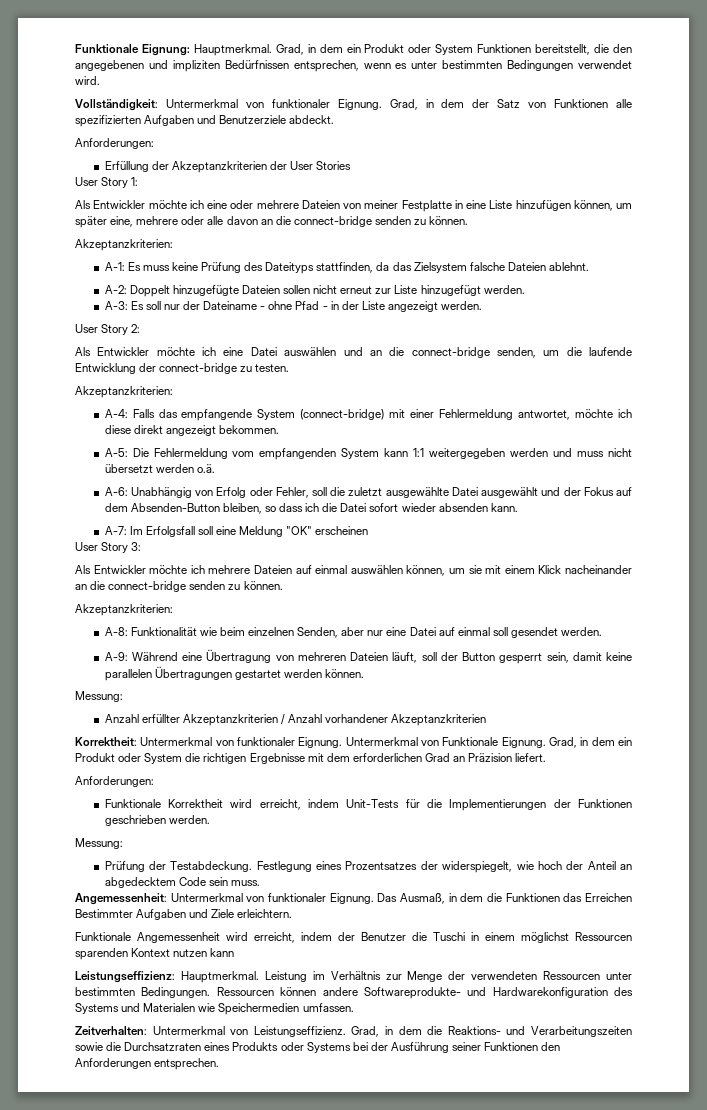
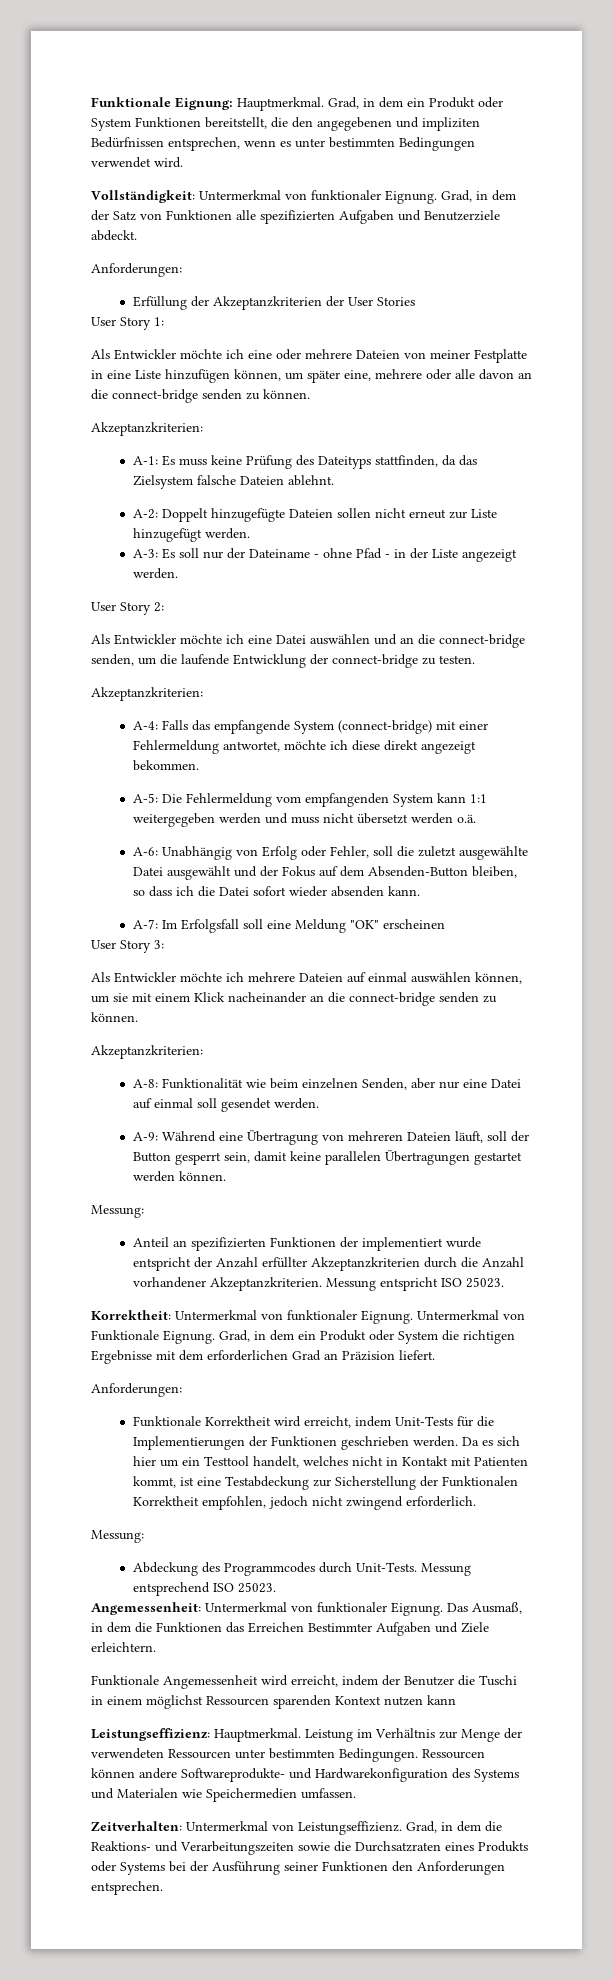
[104,714,487,726] Anzahl erfüllter Akzeptanzkriterien / Anzahl vorhandener Akzeptanzkriterien -> [132,1237,481,1251] [132,1257,524,1271] [132,1277,504,1291] Anteil an spezifizierten Funktionen der implementiert wurde entspricht der Anzahl erfüllter Akzeptanzkriterien durch die Anzahl vorhandener Akzeptanzkriterien. Messung entspricht ISO 25023.
[75,838,123,849] [104,861,632,873] [104,877,260,888] // Messung: // Prüfung der Testabdeckung. Festlegung eines Prozentsatzes der widerspiegelt, wie hoch der Anteil an abgedecktem Code sein muss. -> [461,1436,520,1446] [132,1456,528,1468] [132,1476,518,1490] [132,1496,476,1510] [91,1530,144,1543] [132,1562,471,1576] [132,1582,276,1596] Da es sich hier um ein Testtool handelt, welches nicht in Kontakt mit Patienten kommt, ist eine Testabdeckung zur Sicherstellung der Funktionalen Korrektheit empfohlen, jedoch nicht zwingend erforderlich. // Messung: // Abdeckung des Programmcodes durch Unit-Tests. Messung entsprechend ISO 25023.

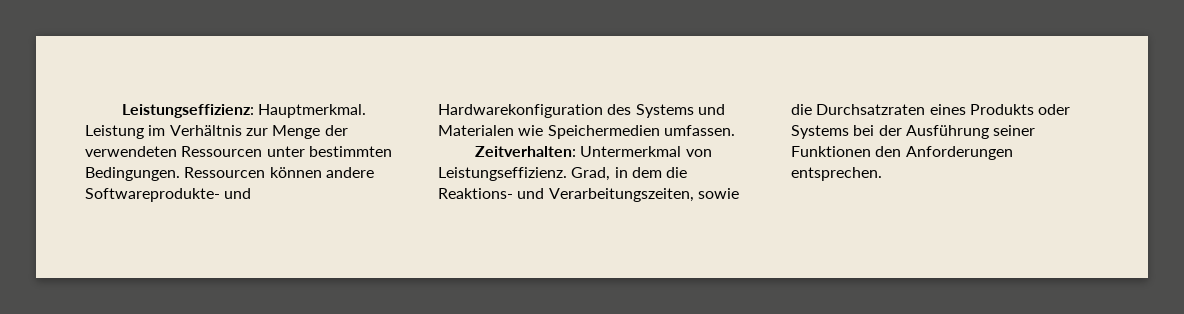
[91,97,503,111] [91,117,480,131] [91,137,475,151] [91,157,183,168] [91,190,516,204] [91,210,500,224] [91,230,137,241] [91,263,182,277] [132,296,415,310] [91,317,164,330] [91,349,527,363] [91,369,532,383] [91,389,310,403] [91,422,203,436] [132,455,477,469] [132,475,334,489] [132,508,497,522] [132,528,250,542] [132,548,517,562] [132,568,178,579] [91,602,164,615] [91,634,525,648] [91,654,475,668] [91,687,203,701] [132,720,488,734] [132,740,476,754] [132,760,199,771] [132,793,487,807] [132,813,476,827] [132,846,528,860] [132,866,517,880] [132,886,420,897] [132,919,445,933] [91,940,164,953] [91,972,522,984] [91,992,497,1006] [91,1012,138,1022] [91,1045,203,1059] [132,1078,521,1090] [132,1098,319,1112] [132,1130,529,1145] [132,1150,522,1165] [132,1171,226,1182] [91,1205,144,1218] [132,1237,481,1251] [132,1257,524,1271] [132,1277,504,1291] [91,1310,525,1324] [91,1330,515,1344] [91,1350,435,1364] [91,1383,182,1397] [132,1416,494,1428] [132,1436,520,1450] [132,1456,528,1468] [132,1476,518,1490] [132,1496,476,1510] [91,1530,144,1543] [132,1562,471,1576] [132,1582,276,1596] [91,1602,522,1616] [91,1622,489,1636] [91,1642,156,1652] [91,1675,517,1689] [91,1695,456,1709] Funktionale Eignung: Hauptmerkmal. Grad, in dem ein Produkt oder System Funktionen bereitstellt, die den angegebenen und impliziten Bedürfnissen entsprechen, wenn es unter bestimmten Bedingungen verwendet wird. // Vollständigkeit: Untermerkmal von funktionaler Eignung. Grad, in dem der Satz von Funktionen alle spezifizierten Aufgaben und Benutzerziele abdeckt. // Anforderungen: // Erfüllung der Akzeptanzkriterien der User Stories // User Story 1: // Als Entwickler möchte ich eine oder mehrere Dateien von meiner Festplatte in eine Liste hinzufügen können, um später eine, mehrere oder alle davon an die connect-bridge senden zu können. // Akzeptanzkriterien: // A-1: Es muss keine Prüfung des Dateityps stattfinden, da das Zielsystem falsche Dateien ablehnt. // A-2: Doppelt hinzugefügte Dateien sollen nicht erneut zur Liste hinzugefügt werden. // A-3: Es soll nur der Dateiname - ohne Pfad - in der Liste angezeigt werden. // User Story 2: // Als Entwickler möchte ich eine Datei auswählen und an die connect-bridge senden, um die laufende Entwicklung der connect-bridge zu testen. // Akzeptanzkriterien: // A-4: Falls das empfangende System (connect-bridge) mit einer Fehlermeldung antwortet, möchte ich diese direkt angezeigt bekommen. // A-5: Die Fehlermeldung vom empfangenden System kann 1:1 weitergegeben werden und muss nicht übersetzt werden o.ä. // A-6: Unabhängig von Erfolg oder Fehler, soll die zuletzt ausgewählte Datei ausgewählt und der Fokus auf dem Absenden-Button bleiben, so dass ich die Datei sofort wieder absenden kann. // A-7: Im Erfolgsfall soll eine Meldung "OK" erscheinen // User Story 3: // Als Entwickler möchte ich mehrere Dateien auf einmal auswählen können, um sie mit einem Klick nacheinander an die connect-bridge senden zu können. // Akzeptanzkriterien: // A-8: Funktionalität wie beim einzelnen Senden, aber nur eine Datei auf einmal soll gesendet werden. // A-9: Während eine Übertragung von mehreren Dateien läuft, soll der Button gesperrt sein, damit keine parallelen Übertragungen gestartet werden können. // Messung: // Anteil an spezifizierten Funktionen der implementiert wurde entspricht der Anzahl erfüllter Akzeptanzkriterien durch die Anzahl vorhandener Akzeptanzkriterien. Messung entspricht ISO 25023. // Korrektheit: Untermerkmal von funktionaler Eignung. Untermerkmal von Funktionale Eignung. Grad, in dem ein Produkt oder System die richtigen Ergebnisse mit dem erforderlichen Grad an Präzision liefert. // Anforderungen: // Funktionale Korrektheit wird erreicht, indem Unit-Tests für die Implementierungen der Funktionen geschrieben werden. Da es sich hier um ein Testtool handelt, welches nicht in Kontakt mit Patienten kommt, ist eine Testabdeckung zur Sicherstellung der Funktionalen Korrektheit empfohlen, jedoch nicht zwingend erforderlich. // Messung: // Abdeckung des Programmcodes durch Unit-Tests. Messung entsprechend ISO 25023. // Angemessenheit: Untermerkmal von funktionaler Eignung. Das Ausmaß, in dem die Funktionen das Erreichen Bestimmter Aufgaben und Ziele erleichtern. // Funktionale Angemessenheit wird erreicht, indem der Benutzer die Tuschi in einem möglichst Ressourcen sparenden Kontext nutzen kann // -> (121, 111) none
[180,1841,294,1855] Verarbeitungszeiten -> [548,188,694,202] Verarbeitungszeiten,

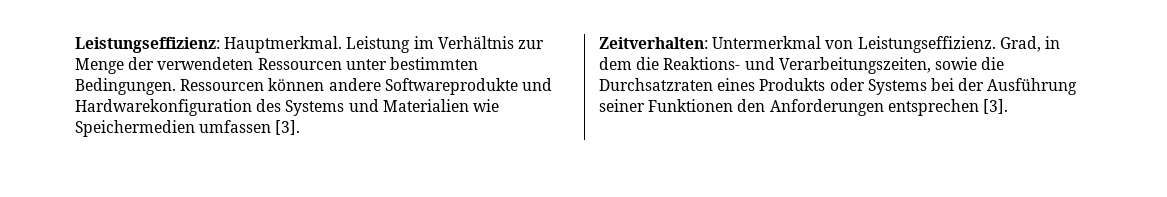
[85,188,220,202] Softwareprodukte- -> [384,78,518,95] Softwareprodukte
[438,125,514,136] Materialen -> [382,99,469,112] Materialien
[663,125,735,136] umfassen. -> [199,120,301,135] umfassen [3].
[791,167,882,181] entsprechen. -> [887,99,1008,116] entsprechen [3].

